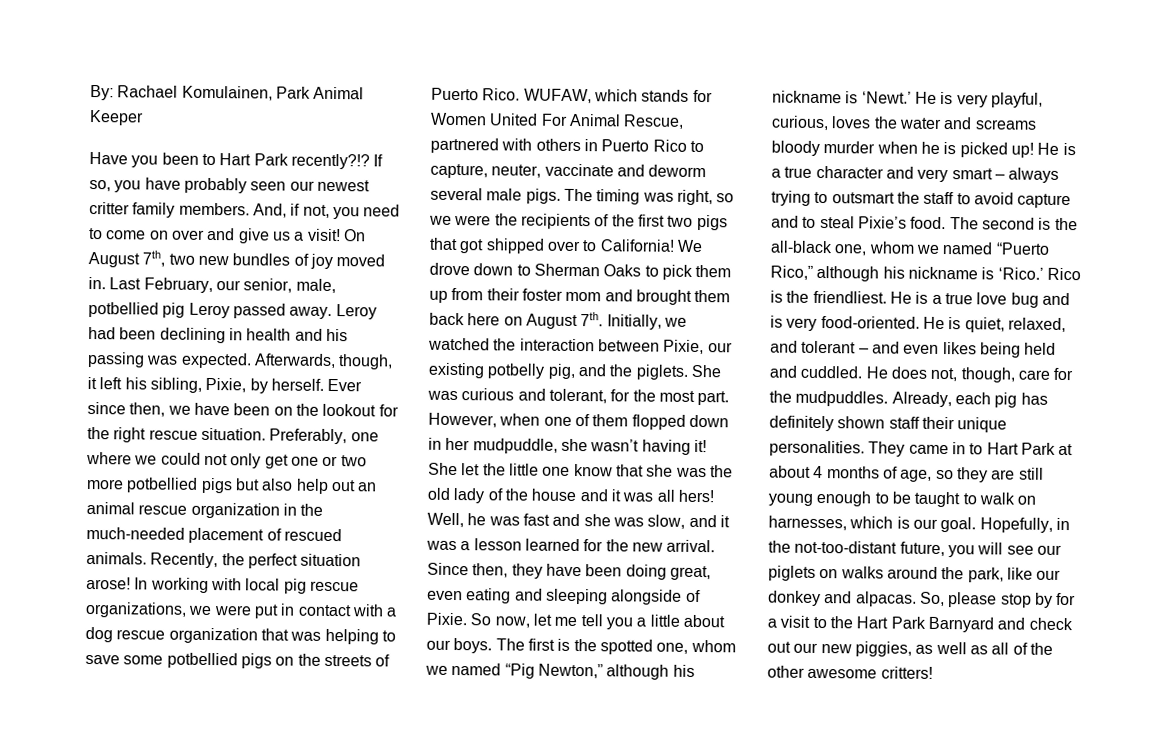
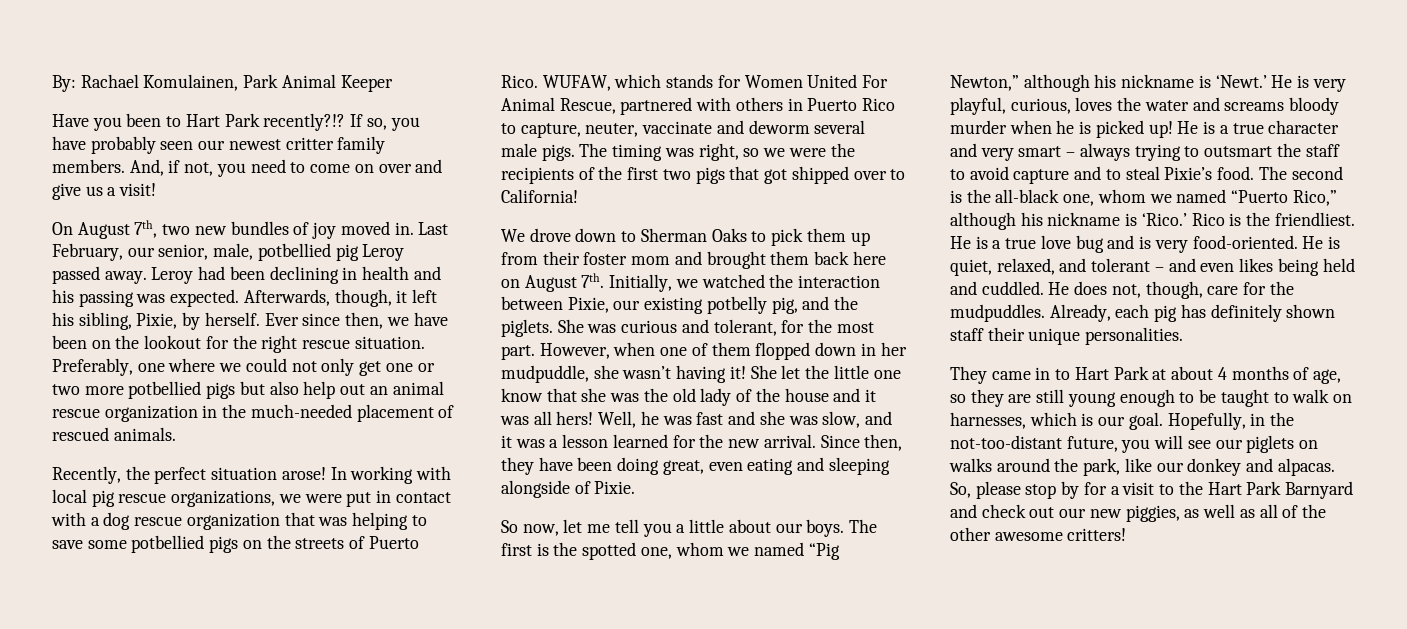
(341, 235) none -> (157, 189) //
(147, 558) none -> (176, 434) //
(675, 245) none -> (578, 196) //
(467, 619) none -> (636, 487) //
(865, 448) none -> (1184, 336) //

